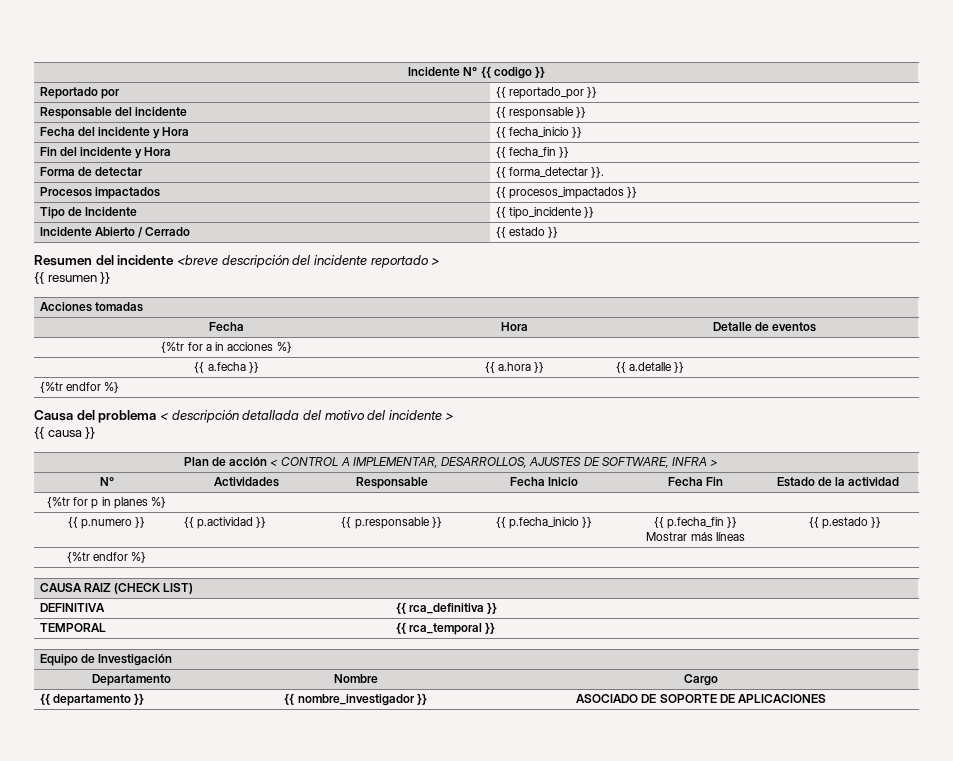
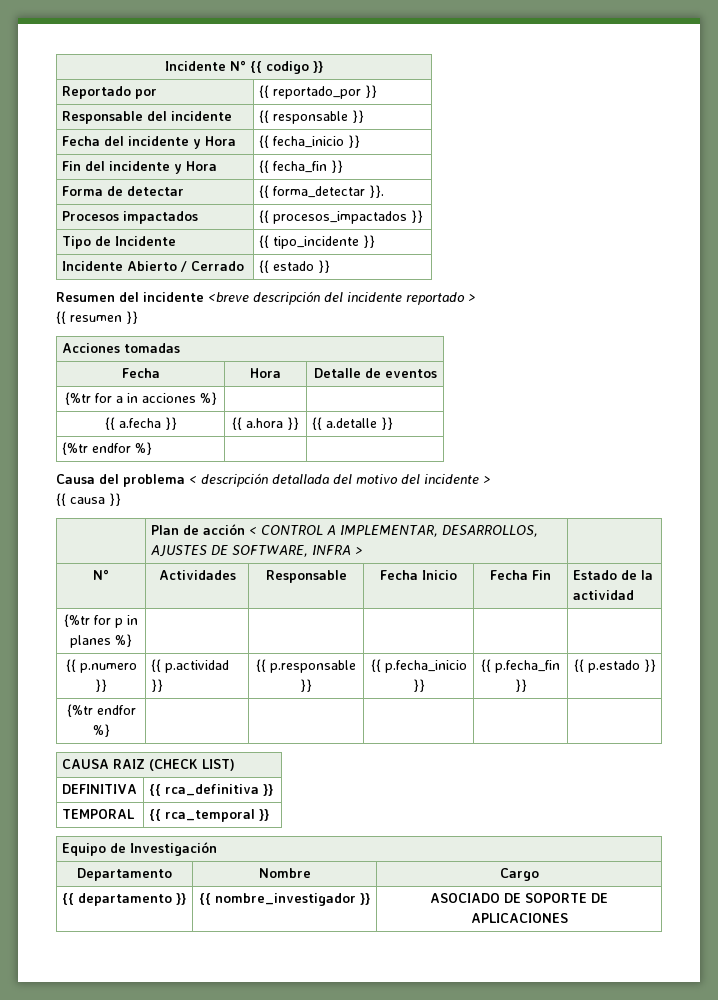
[646,532,745,541] // Mostrar más líneas -> (527, 685) none

